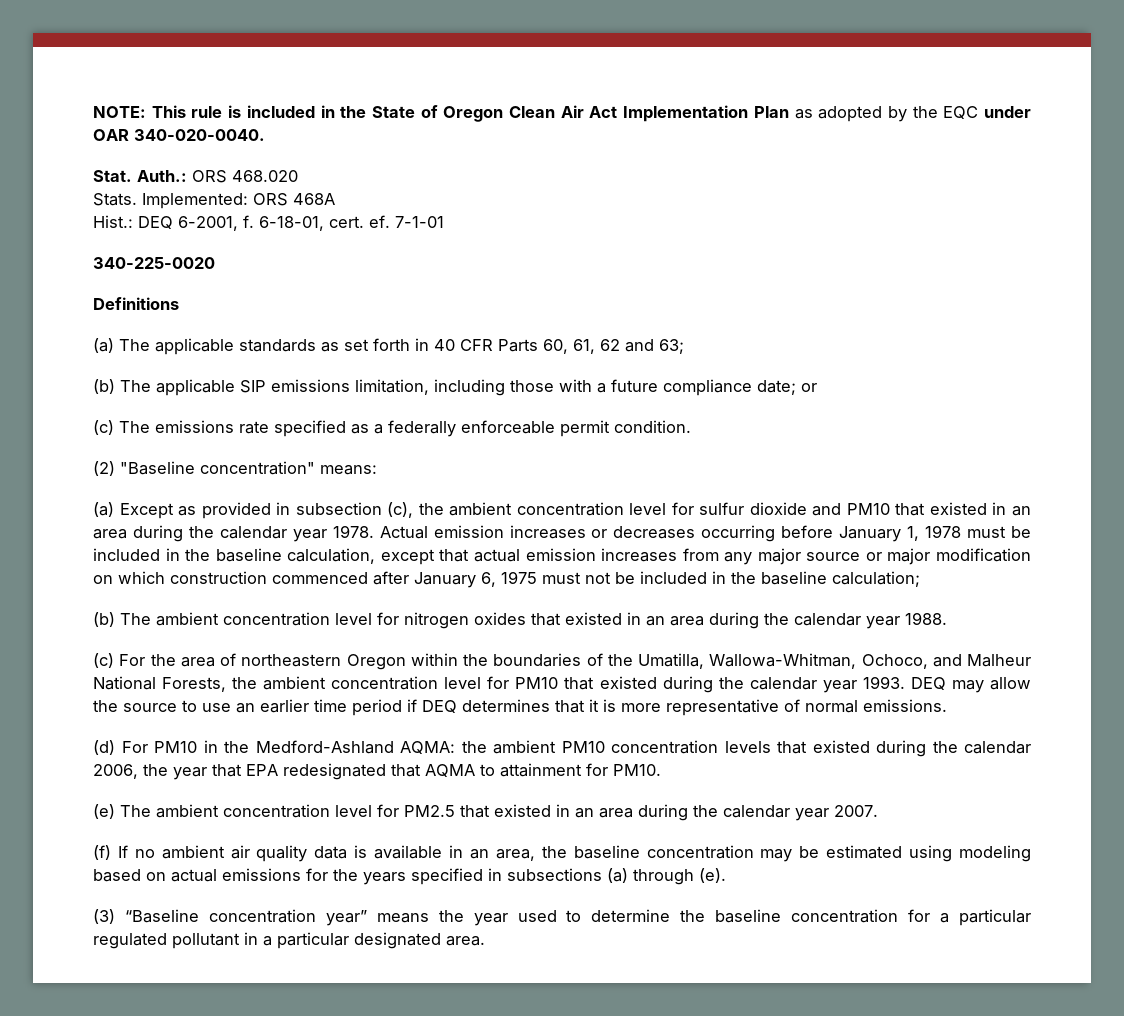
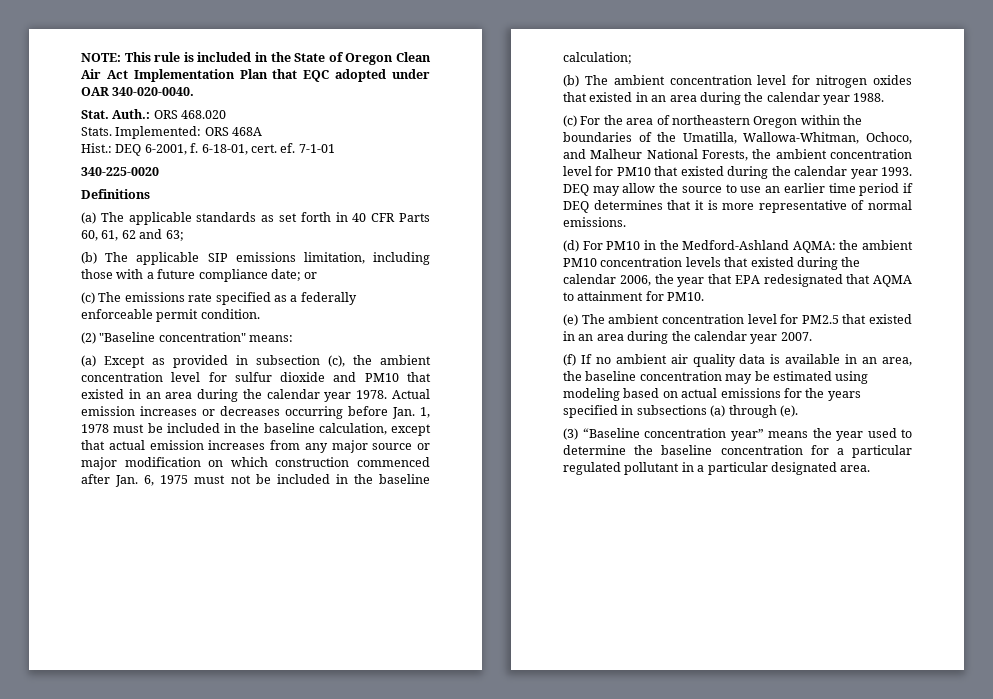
[794,106,979,122] as adopted by the EQC -> [272,69,387,82] that EQC adopted
[839,526,902,542] January -> [392,407,415,419] Jan.
[414,572,476,588] January -> [115,475,139,487] Jan.

